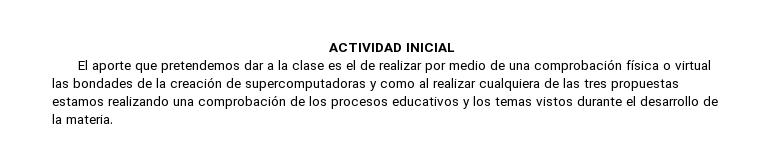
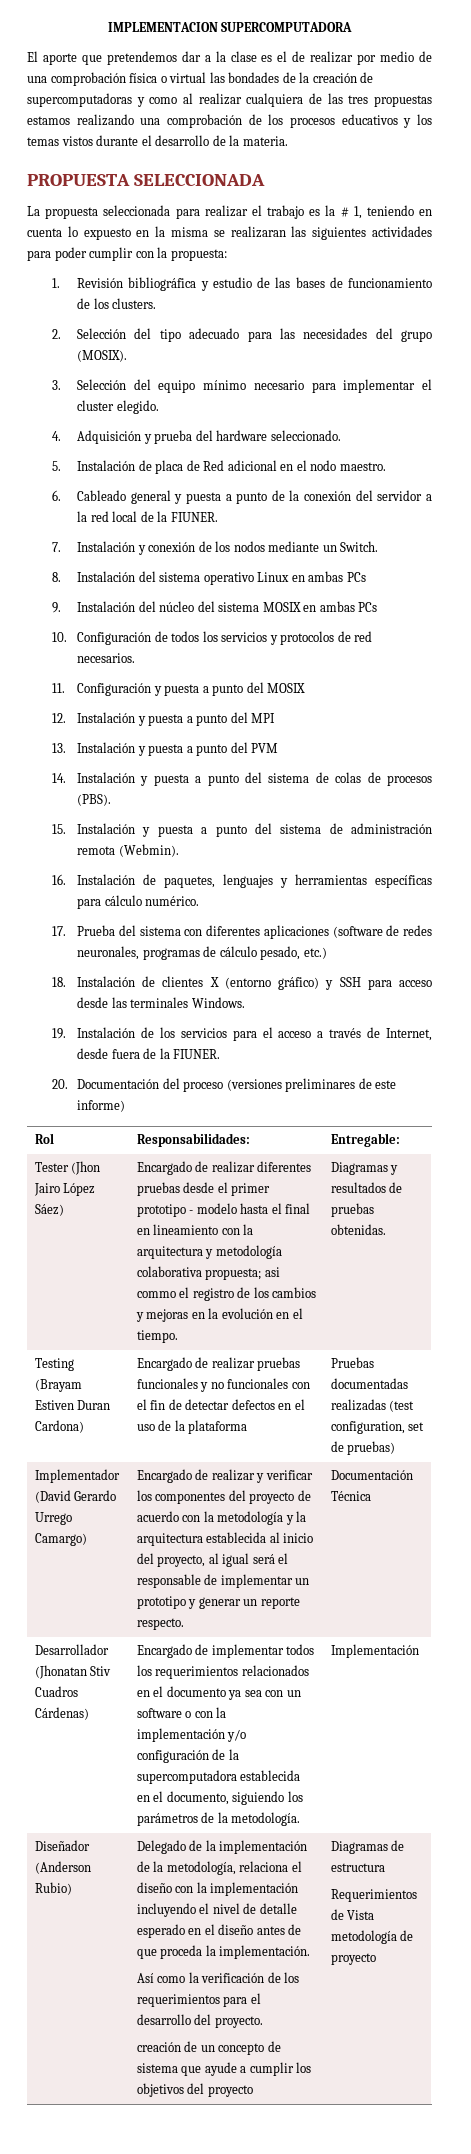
[329,43,455,52] ACTIVIDAD INICIAL -> [107,22,353,32] IMPLEMENTACION SUPERCOMPUTADORA
(113, 119) none -> [27,174,265,186] [27,205,433,219] [27,226,433,240] [27,247,227,261] [52,277,433,291] [77,298,157,309] [52,328,433,342] [77,350,128,362] [52,379,432,393] [77,400,159,414] [52,430,341,444] [52,460,386,474] [52,490,433,504] [77,511,218,522] [52,541,379,555] [52,571,366,585] [52,601,378,613] [52,631,373,645] [77,653,136,663] [52,682,306,696] [52,712,276,726] [52,742,279,756] [52,772,433,786] [77,794,112,806] [52,823,433,837] [77,844,179,857] [52,874,432,888] [77,895,200,909] [52,925,433,939] [77,946,327,960] [52,976,432,990] [77,997,245,1008] [52,1027,433,1041] [77,1048,221,1059] [52,1078,397,1092] [77,1100,126,1112] [34,1133,54,1144] [136,1133,250,1147] [330,1133,400,1147] [34,1161,101,1175] [33,1183,96,1196] [34,1204,64,1216] [136,1161,312,1175] [136,1182,271,1196] [136,1203,311,1217] [136,1224,254,1235] [136,1245,282,1259] [136,1266,280,1280] [136,1287,317,1301] [135,1308,303,1322] [136,1330,178,1343] [330,1162,399,1175] [330,1182,403,1193] [330,1203,374,1217] [330,1224,386,1235] [34,1358,74,1371] [34,1379,82,1392] [34,1400,111,1410] [34,1420,84,1433] [136,1357,301,1371] [136,1378,310,1392] [136,1399,305,1410] [136,1420,248,1434] [330,1357,374,1368] [330,1378,408,1389] [330,1399,415,1412] [330,1421,425,1434] [330,1441,396,1455] [34,1469,120,1483] [34,1490,117,1503] [34,1512,72,1525] [34,1533,87,1546] [136,1469,313,1483] [136,1490,311,1504] [136,1511,307,1525] [136,1532,314,1546] [136,1553,289,1567] [136,1574,310,1588] [136,1596,300,1609] [136,1618,184,1630] [330,1470,413,1480] [330,1491,371,1501] [34,1644,109,1655] [34,1665,112,1679] [34,1686,78,1697] [34,1707,89,1720] [136,1644,315,1658] [136,1665,309,1679] [136,1686,301,1700] [136,1707,227,1718] [136,1728,247,1742] [136,1749,239,1763] [136,1770,301,1784] [136,1791,303,1805] [136,1812,301,1826] [330,1644,419,1658] [34,1840,90,1851] [34,1861,91,1874] [34,1882,72,1895] [136,1840,308,1854] [136,1861,302,1875] [136,1882,299,1896] [136,1903,297,1917] [136,1924,302,1938] [136,1945,311,1959] [136,1972,300,1983] [136,1993,261,2007] [136,2014,263,2028] [136,2041,281,2055] [136,2062,312,2076] [136,2083,253,2097] [330,1840,405,1854] [330,1863,385,1872] [330,1889,417,1902] [330,1909,375,1920] [330,1930,414,1944] [330,1953,376,1965] // PROPUESTA SELECCIONADA // La propuesta seleccionada para realizar el trabajo es la # 1, teniendo en cuenta lo expuesto en la misma se realizaran las siguientes actividades para poder cumplir con la propuesta: // 1. Revisión bibliográfica y estudio de las bases de funcionamiento de los clusters. // 2. Selección del tipo adecuado para las necesidades del grupo (MOSIX). // 3. Selección del equipo mínimo necesario para implementar el cluster elegido. // 4. Adquisición y prueba del hardware seleccionado. // 5. Instalación de placa de Red adicional en el nodo maestro. // 6. Cableado general y puesta a punto de la conexión del servidor a la red local de la FIUNER. // 7. Instalación y conexión de los nodos mediante un Switch. // 8. Instalación del sistema operativo Linux en ambas PCs // 9. Instalación del núcleo del sistema MOSIX en ambas PCs // 10. Configuración de todos los servicios y protocolos de red necesarios. // 11. Configuración y puesta a punto del MOSIX // 12. Instalación y puesta a punto del MPI // 13. Instalación y puesta a punto del PVM // 14. Instalación y puesta a punto del sistema de colas de procesos (PBS). // 15. Instalación y puesta a punto del sistema de administración remota (Webmin). // 16. Instalación de paquetes, lenguajes y herramientas específicas para cálculo numérico. // 17. Prueba del sistema con diferentes aplicaciones (software de redes neuronales, programas de cálculo pesado, etc.) // 18. Instalación de clientes X (entorno gráfico) y SSH para acceso desde las terminales Windows. // 19. Instalación de los servicios para el acceso a través de Internet, desde fuera de la FIUNER. // 20. Documentación del proceso (versiones preliminares de este informe) // Rol | Responsabilidades: | Entregable: // Tester (Jhon Jairo López Sáez) | Encargado de realizar diferentes pruebas desde el primer prototipo - modelo hasta el final en lineamiento con la arquitectura y metodología colaborativa propuesta; asi commo el registro de los cambios y mejoras en la evolución en el tiempo. | Diagramas y resultados de pruebas obtenidas. // Testing (Brayam Estiven Duran Cardona) | Encargado de realizar pruebas funcionales y no funcionales con el fin de detectar defectos en el uso de la plataforma | Pruebas documentadas realizadas (test configuration, set de pruebas) // Implementador (David Gerardo Urrego Camargo) | Encargado de realizar y verificar los componentes del proyecto de acuerdo con la metodología y la arquitectura establecida al inicio del proyecto, al igual será el responsable de implementar un prototipo y generar un reporte respecto. | Documentación Técnica // Desarrollador (Jhonatan Stiv Cuadros Cárdenas) | Encargado de implementar todos los requerimientos relacionados en el documento ya sea con un software o con la implementación y/o configuración de la supercomputadora establecida en el documento, siguiendo los parámetros de la metodología. | Implementación // Diseñador (Anderson Rubio) | Delegado de la implementación de la metodología, relaciona el diseño con la implementación incluyendo el nivel de detalle esperado en el diseño antes de que proceda la implementación. // Así como la verificación de los requerimientos para el desarrollo del proyecto. // creación de un concepto de sistema que ayude a cumplir los objetivos del proyecto | Diagramas de estructura // Requerimientos de Vista metodología de proyecto

